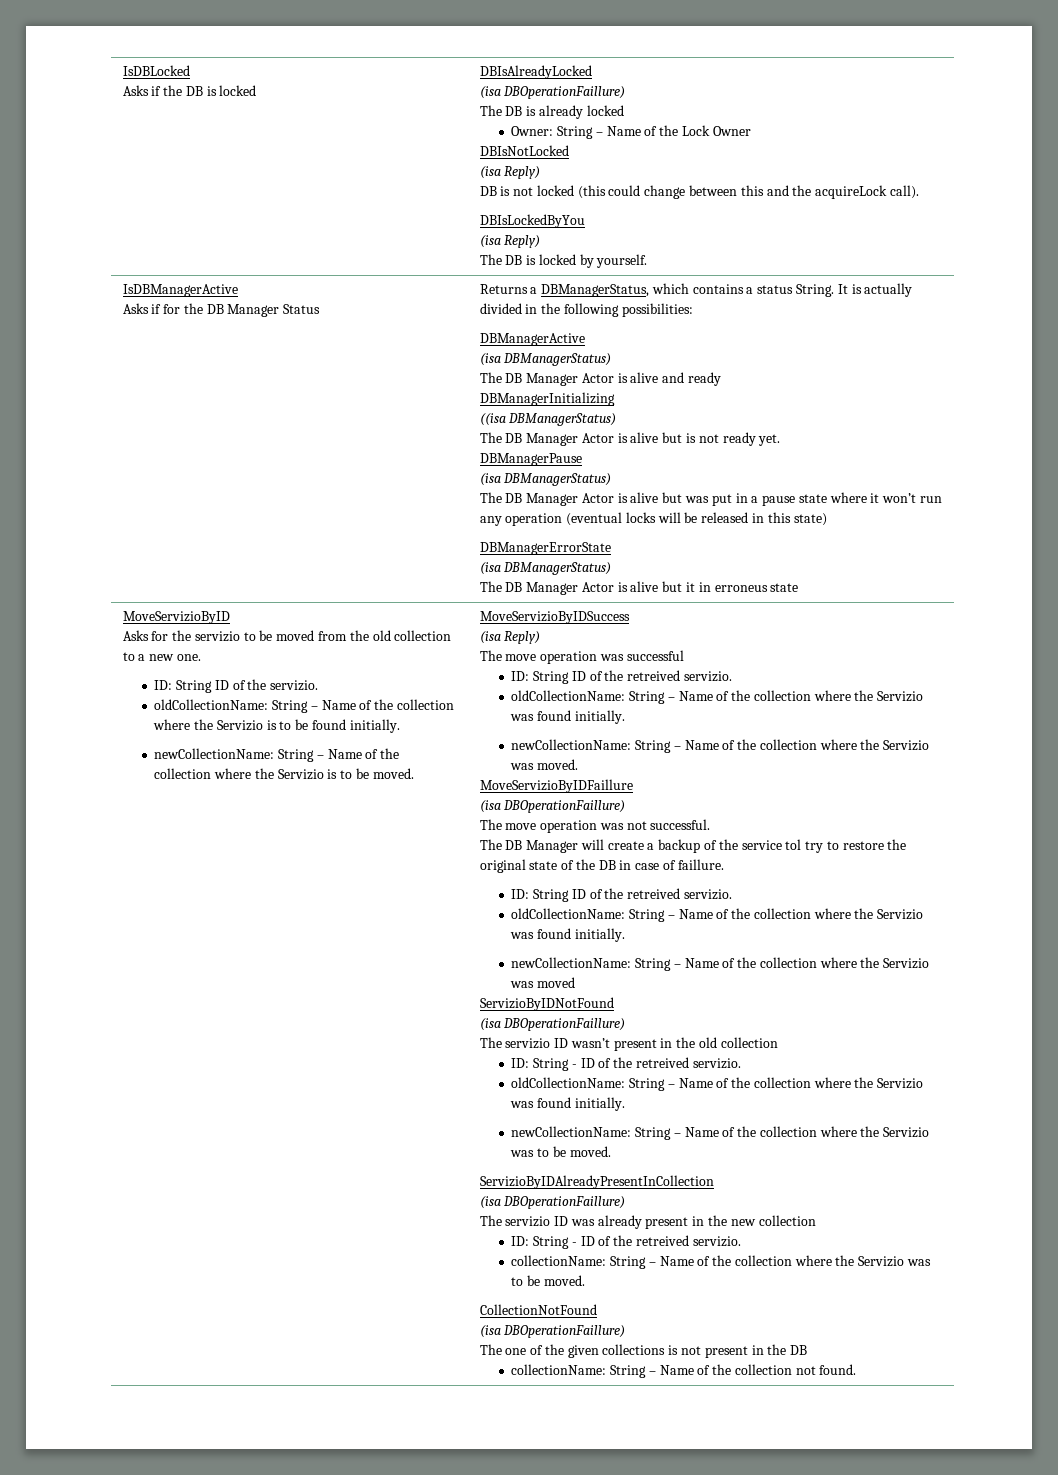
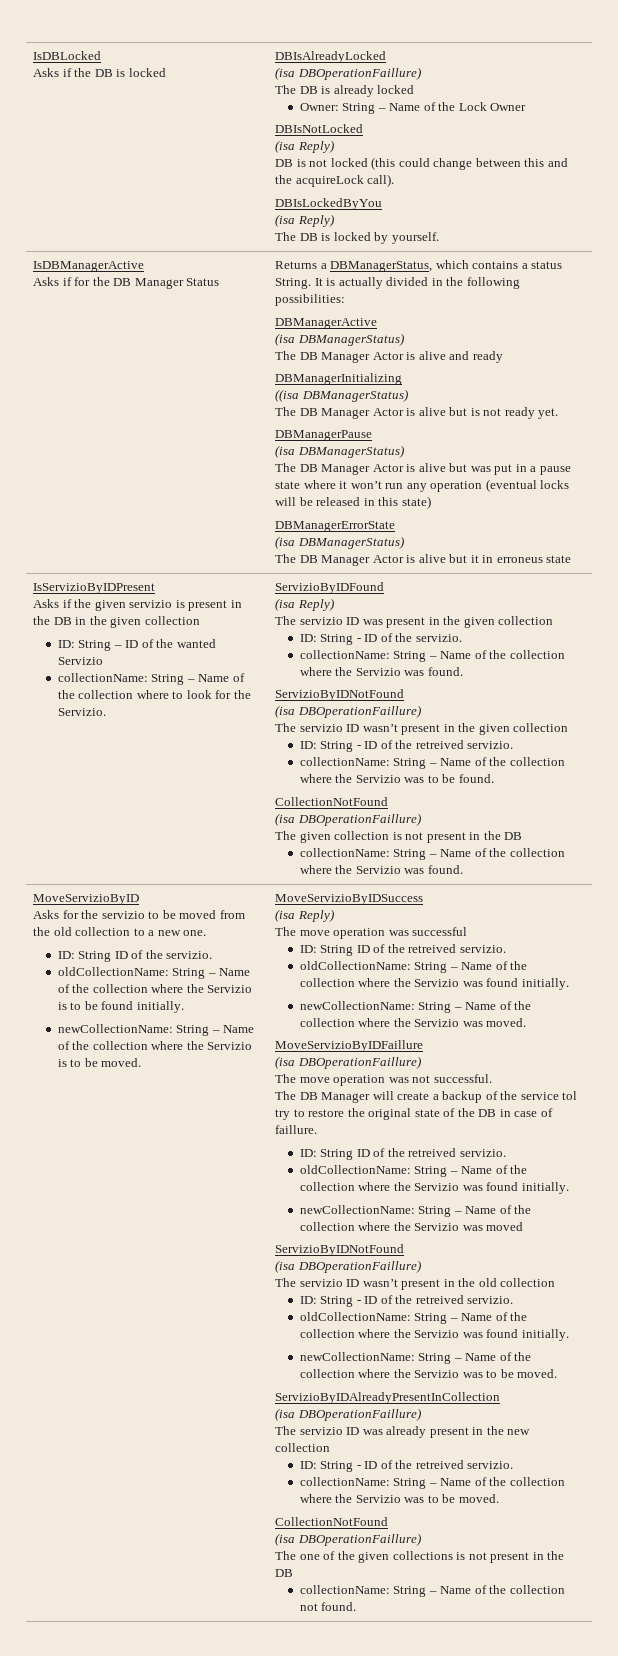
(799, 587) none -> [33,583,156,594] [33,599,242,611] [33,616,200,628] [57,639,216,651] [57,657,103,665] [57,673,245,685] [57,690,251,699] [57,708,106,716] [275,582,385,594] [275,598,334,611] [275,616,554,628] [299,633,462,645] [299,650,565,662] [299,667,463,676] [275,689,405,701] [275,705,421,718] [275,723,569,735] [299,740,514,752] [299,757,565,769] [299,774,494,783] [275,797,389,806] [275,813,421,826] [275,831,523,843] [299,848,565,860] [299,865,463,874] // IsServizioByIDPresent // Asks if the given servizio is present in the DB in the given collection // ID: String – ID of the wanted Servizio // collectionName: String – Name of the collection where to look for the Servizio. | ServizioByIDFound // (isa Reply) // The servizio ID was present in the given collection // ID: String - ID of the servizio. // collectionName: String – Name of the collection where the Servizio was found. // ServizioByIDNotFound // (isa DBOperationFaillure) // The servizio ID wasn’t present in the given collection // ID: String - ID of the retreived servizio. // collectionName: String – Name of the collection where the Servizio was to be found. // CollectionNotFound // (isa DBOperationFaillure) // The given collection is not present in the DB // collectionName: String – Name of the collection where the Servizio was found.

